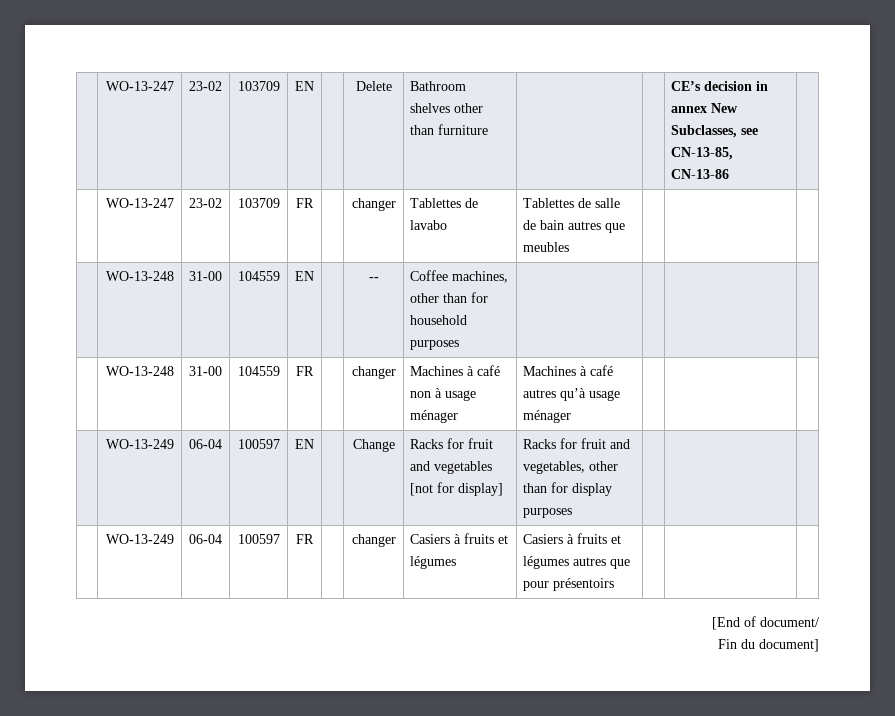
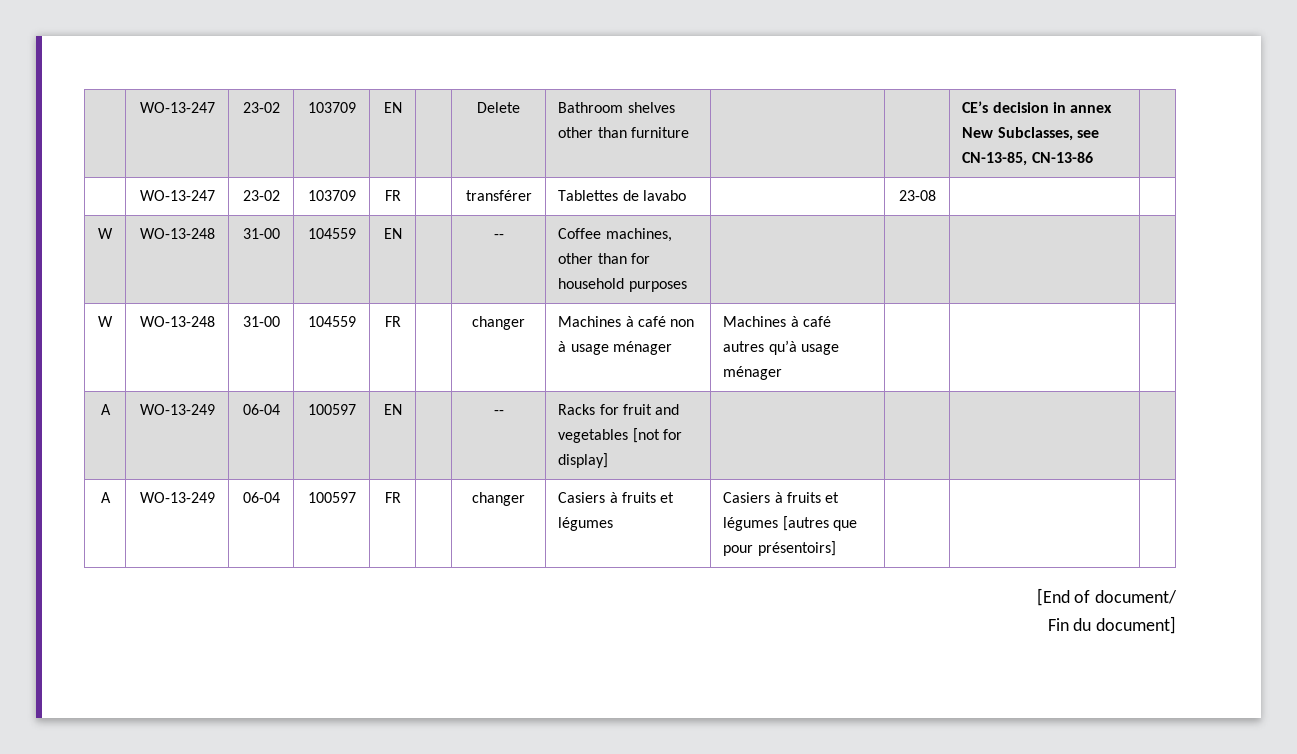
[351,198,396,211] changer -> [465,190,532,201] transférer
[523,198,621,208] [523,220,626,233] [523,242,570,252] Tablettes de salle de bain autres que meubles | | | // -> [898,190,936,201] [98,228,113,239] | 23-08 | | // W
(460, 345) none -> [98,316,113,327] W
(572, 416) none -> [100,404,111,415] A
[352,439,395,452] Change -> [493,410,504,415] --
[523,438,631,449] [523,461,619,474] [523,482,613,496] [523,508,573,518] Racks for fruit and vegetables, other than for display purposes | | | // -> [100,492,111,503] | | | // A
[573,557,607,566] autres -> [782,516,829,531] [autres
[553,578,615,591] présentoirs -> [757,541,836,556] présentoirs]

